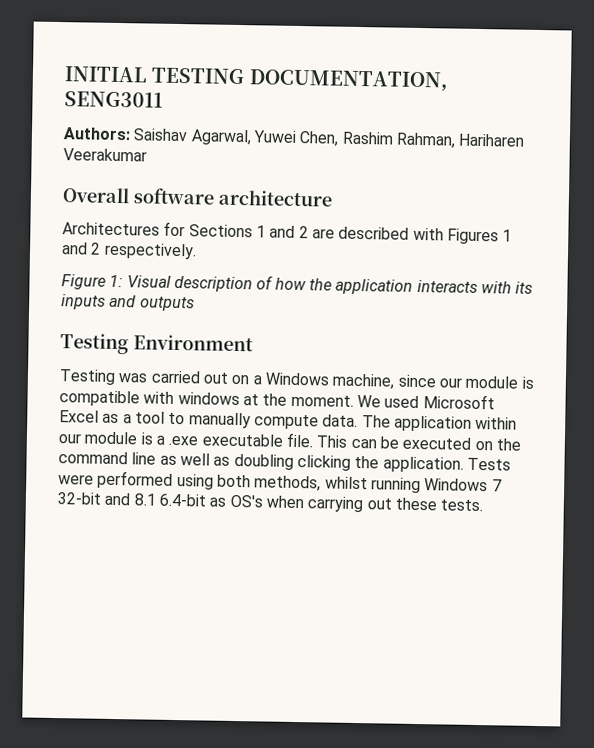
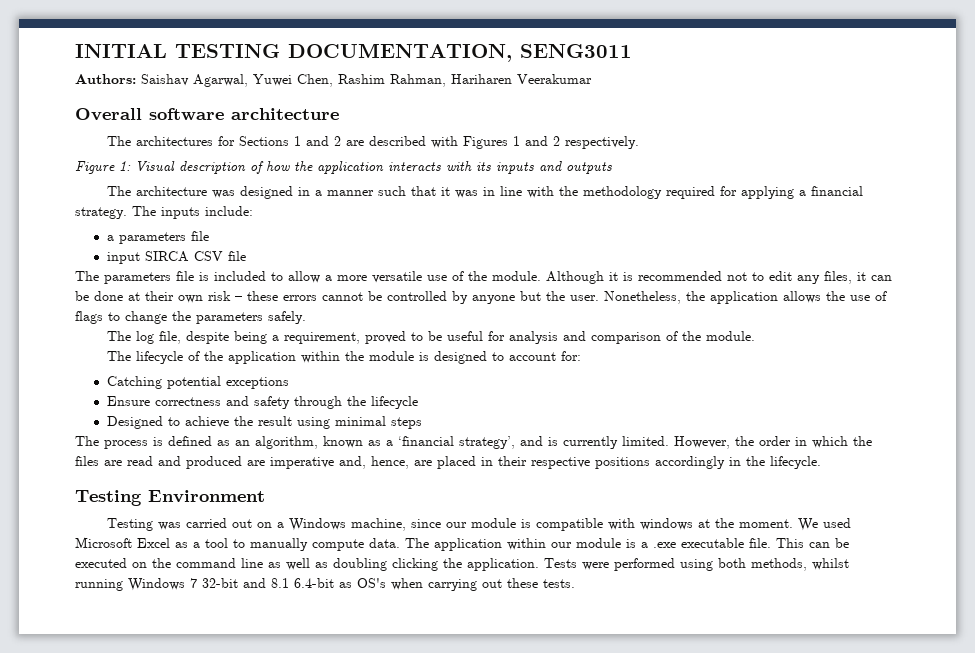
[62,222,160,236] Architectures -> [106,136,213,146] The architectures
(195, 304) none -> [106,186,863,199] [75,206,253,219] [106,231,209,244] [106,251,246,264] [75,271,892,284] [75,291,887,304] [75,311,306,324] [106,331,755,344] [106,351,581,364] [106,376,289,389] [106,396,418,409] [106,416,422,429] [75,436,872,449] [75,456,821,469] // The architecture was designed in a manner such that it was in line with the methodology required for applying a financial strategy. The inputs include: // a parameters file // input SIRCA CSV file // The parameters file is included to allow a more versatile use of the module. Although it is recommended not to edit any files, it can be done at their own risk – these errors cannot be controlled by anyone but the user. Nonetheless, the application allows the use of flags to change the parameters safely. // The log file, despite being a requirement, proved to be useful for analysis and comparison of the module. // The lifecycle of the application within the module is designed to account for: // Catching potential exceptions // Ensure correctness and safety through the lifecycle // Designed to achieve the result using minimal steps // The process is defined as an algorithm, known as a ‘financial strategy’, and is currently limited. However, the order in which the files are read and produced are imperative and, hence, are placed in their respective positions accordingly in the lifecycle.

